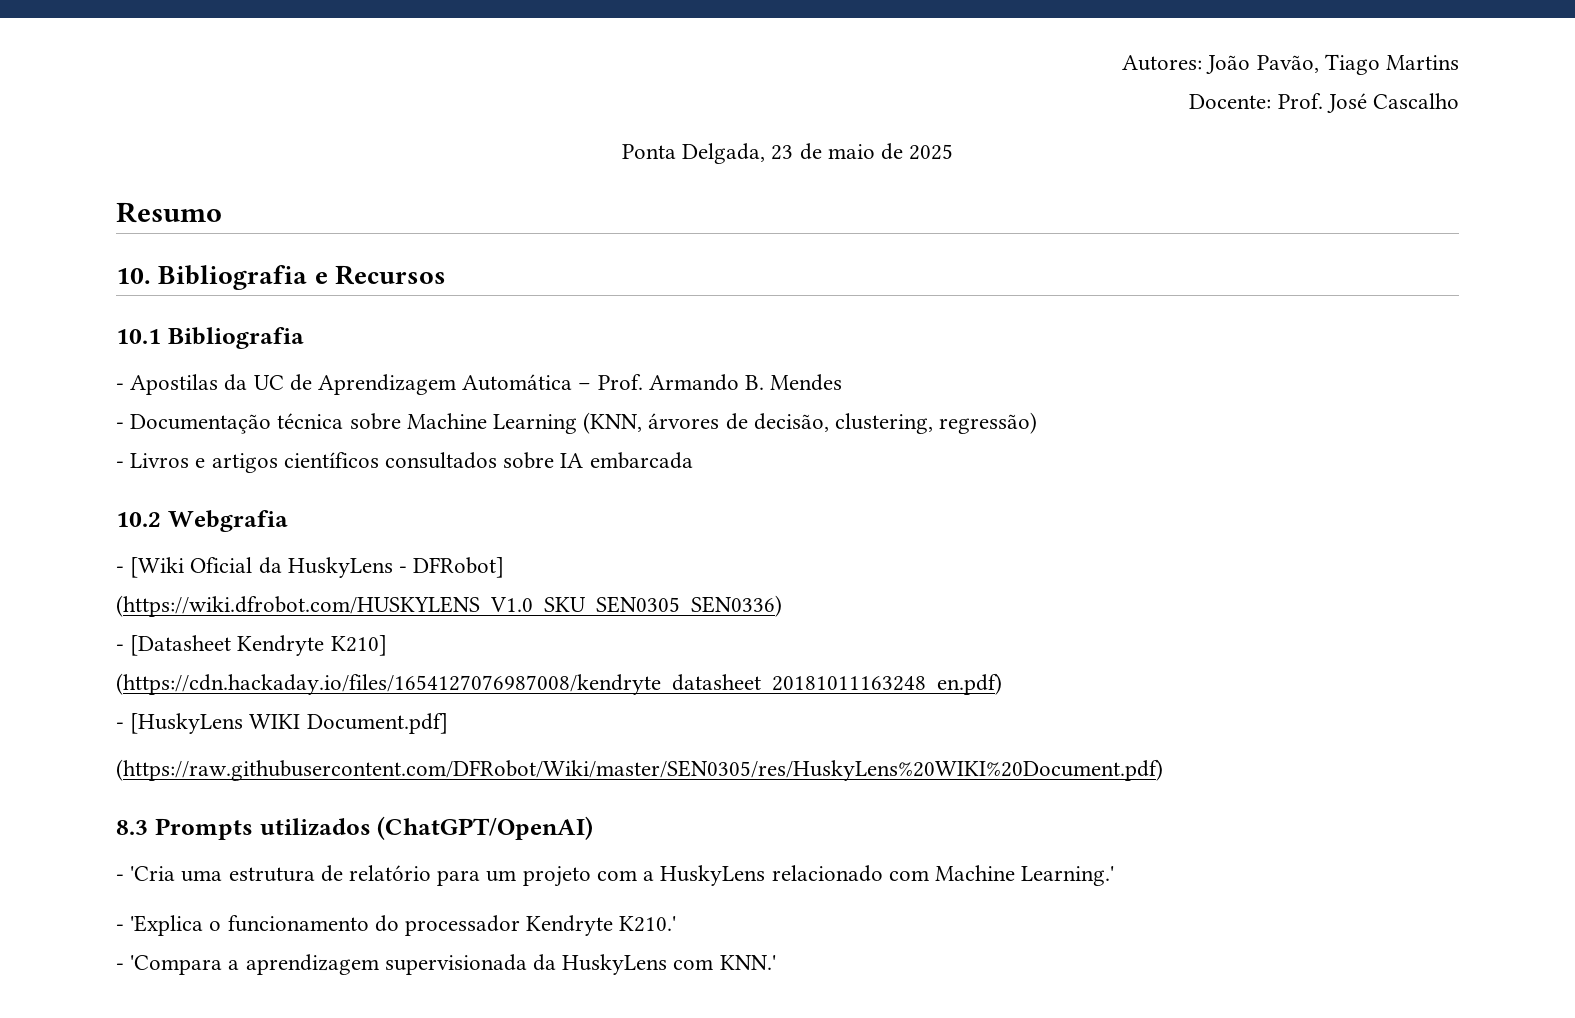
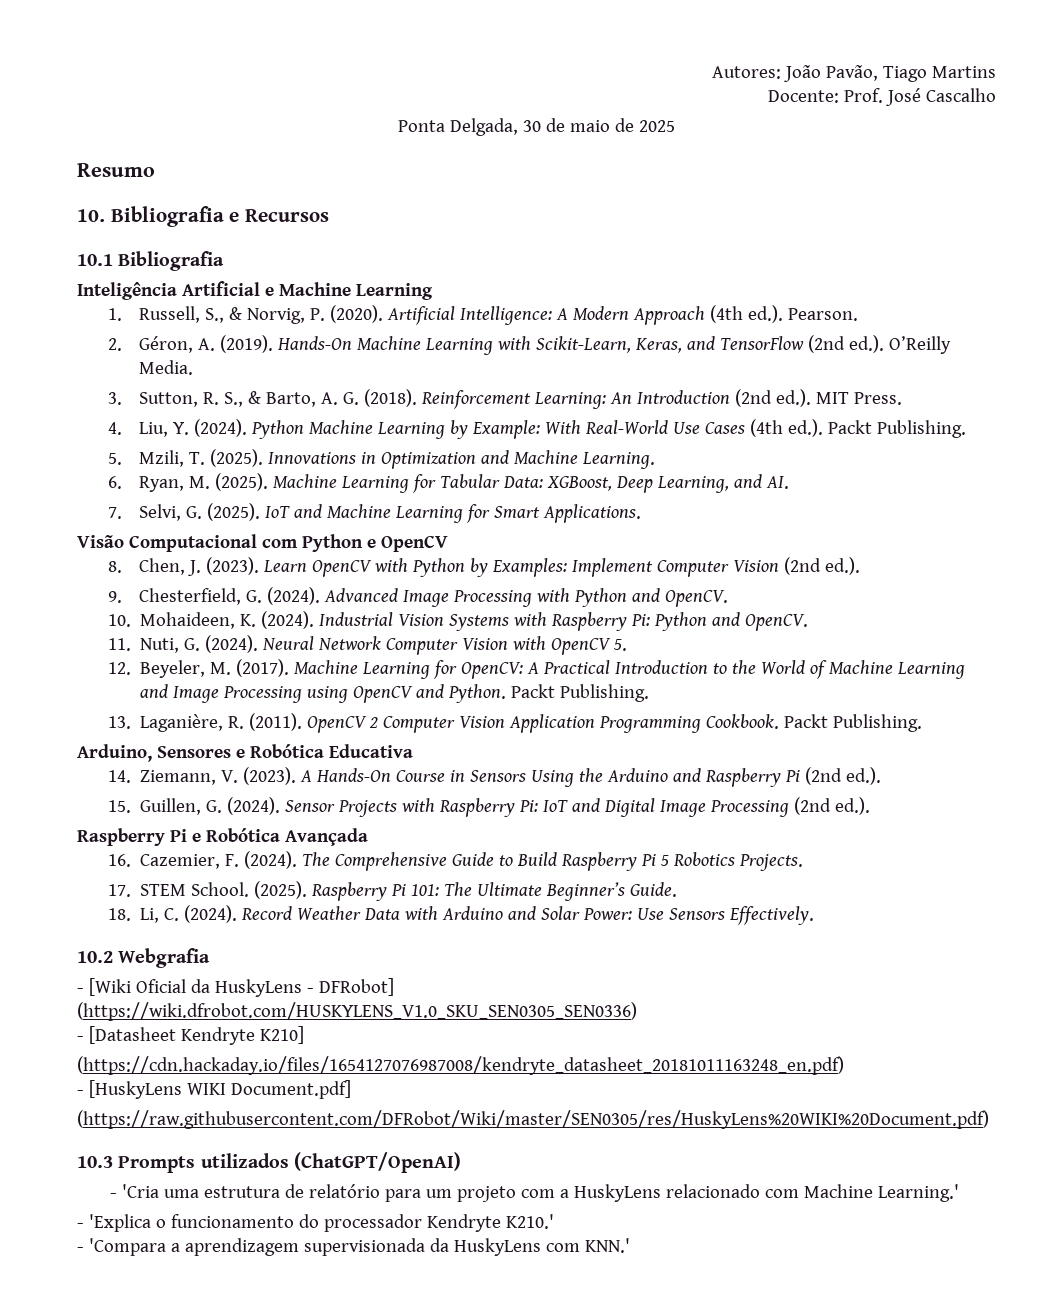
[771,145,794,160] 23 -> [523,120,542,132] 30
[116,374,843,395] [116,412,1038,434] [116,452,693,473] - Apostilas da UC de Aprendizagem Automática – Prof. Armando B. Mendes // - Documentação técnica sobre Machine Learning (KNN, árvores de decisão, clustering, regressão) // - Livros e artigos científicos consultados sobre IA embarcada -> [77,281,433,300] [108,305,859,325] [108,335,952,355] [139,360,194,375] [108,389,903,409] [108,419,967,439] [108,449,656,469] [108,473,790,493] [108,503,642,523] [77,534,448,552] [108,557,861,577] [108,587,729,607] [108,611,809,631] [108,635,628,655] [108,659,966,679] [140,684,650,703] [108,713,923,733] [77,744,413,762] [108,767,882,787] [108,797,871,817] [77,828,368,846] [108,851,804,871] [108,881,678,901] [108,905,815,925] Inteligência Artificial e Machine Learning // 1. Russell, S., & Norvig, P. (2020). Artificial Intelligence: A Modern Approach (4th ed.). Pearson. // 2. Géron, A. (2019). Hands-On Machine Learning with Scikit-Learn, Keras, and TensorFlow (2nd ed.). O’Reilly Media. // 3. Sutton, R. S., & Barto, A. G. (2018). Reinforcement Learning: An Introduction (2nd ed.). MIT Press. // 4. Liu, Y. (2024). Python Machine Learning by Example: With Real-World Use Cases (4th ed.). Packt Publishing. // 5. Mzili, T. (2025). Innovations in Optimization and Machine Learning. // 6. Ryan, M. (2025). Machine Learning for Tabular Data: XGBoost, Deep Learning, and AI. // 7. Selvi, G. (2025). IoT and Machine Learning for Smart Applications. // Visão Computacional com Python e OpenCV // 8. Chen, J. (2023). Learn OpenCV with Python by Examples: Implement Computer Vision (2nd ed.). // 9. Chesterfield, G. (2024). Advanced Image Processing with Python and OpenCV. // 10. Mohaideen, K. (2024). Industrial Vision Systems with Raspberry Pi: Python and OpenCV. // 11. Nuti, G. (2024). Neural Network Computer Vision with OpenCV 5. // 12. Beyeler, M. (2017). Machine Learning for OpenCV: A Practical Introduction to the World of Machine Learning and Image Processing using OpenCV and Python. Packt Publishing. // 13. Laganière, R. (2011). OpenCV 2 Computer Vision Application Programming Cookbook. Packt Publishing. // Arduino, Sensores e Robótica Educativa // 14. Ziemann, V. (2023). A Hands-On Course in Sensors Using the Arduino and Raspberry Pi (2nd ed.). // 15. Guillen, G. (2024). Sensor Projects with Raspberry Pi: IoT and Digital Image Processing (2nd ed.). // Raspberry Pi e Robótica Avançada // 16. Cazemier, F. (2024). The Comprehensive Guide to Build Raspberry Pi 5 Robotics Projects. // 17. STEM School. (2025). Raspberry Pi 101: The Ultimate Beginner’s Guide. // 18. Li, C. (2024). Record Weather Data with Arduino and Solar Power: Use Sensors Effectively.
[116,820,148,835] 8.3 -> [77,1156,113,1168] 10.3

